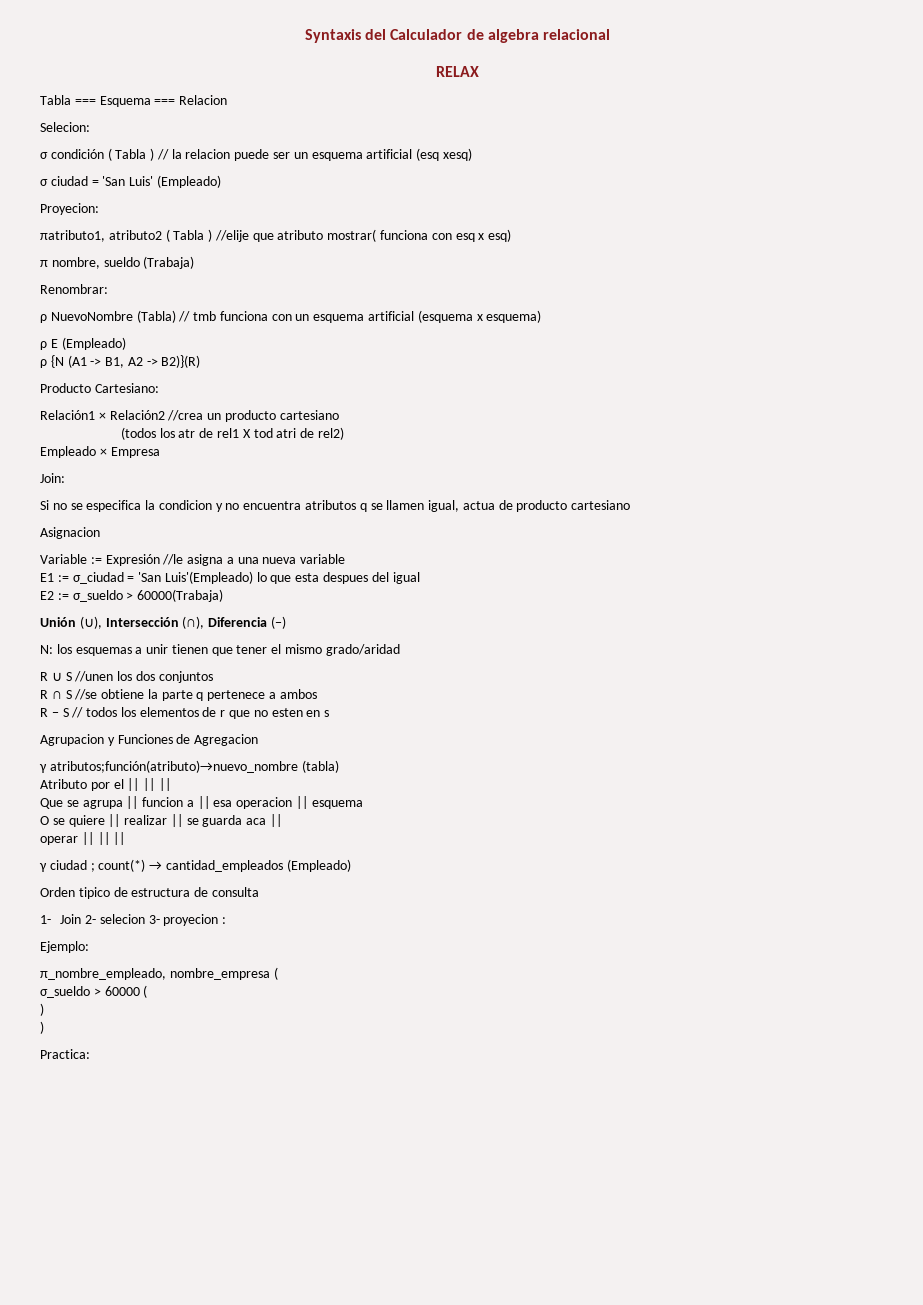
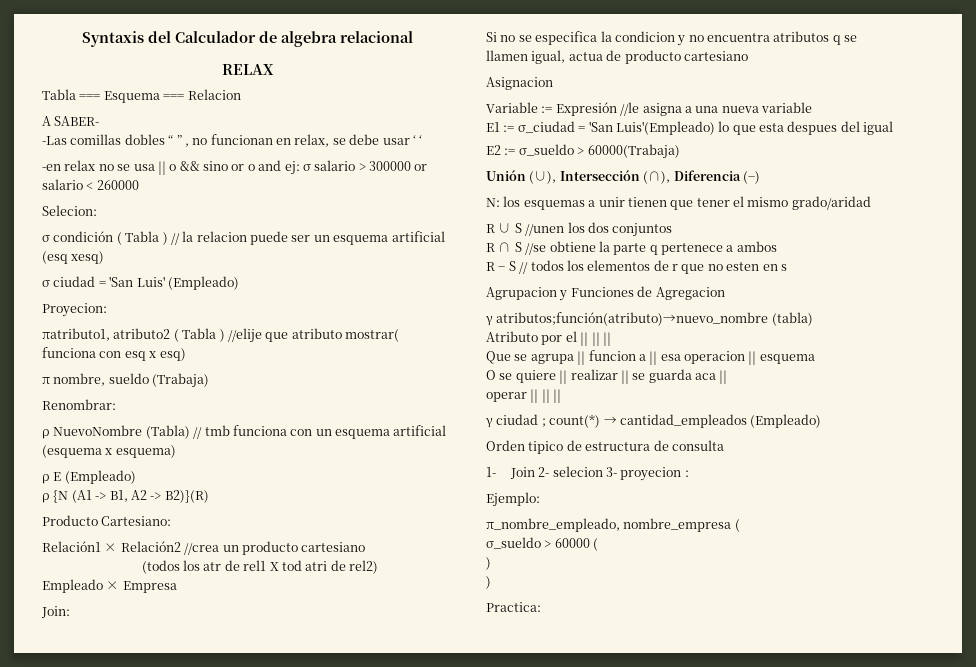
(228, 100) none -> [42,116,100,126] [42,134,423,147] [42,160,428,175] [42,179,139,190] // A SABER- // -Las comillas dobles “ ” , no funcionan en relax, se debe usar ‘ ‘ // -en relax no se usa || o && sino or o and ej: σ salario > 300000 or salario < 260000

